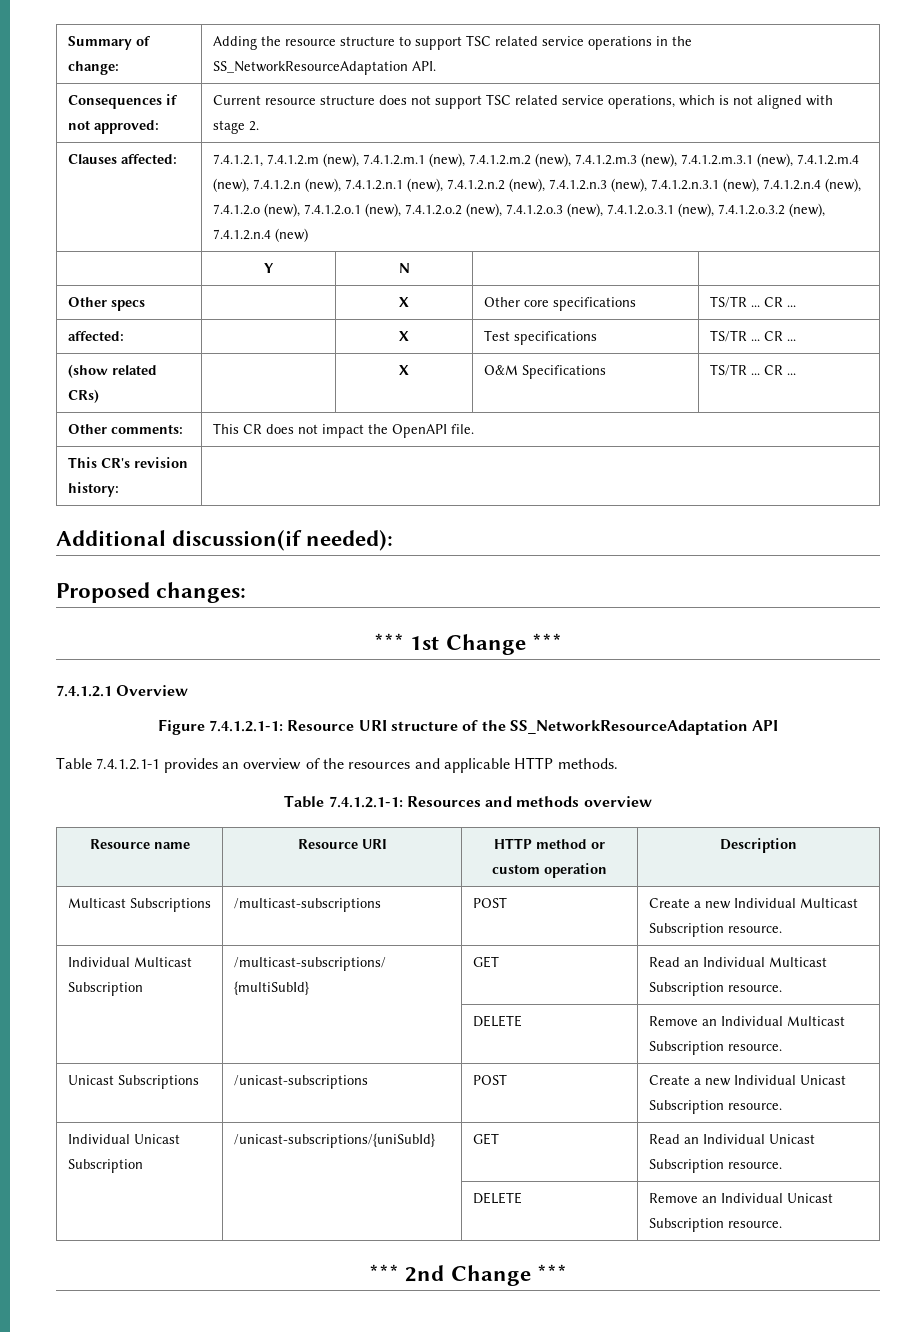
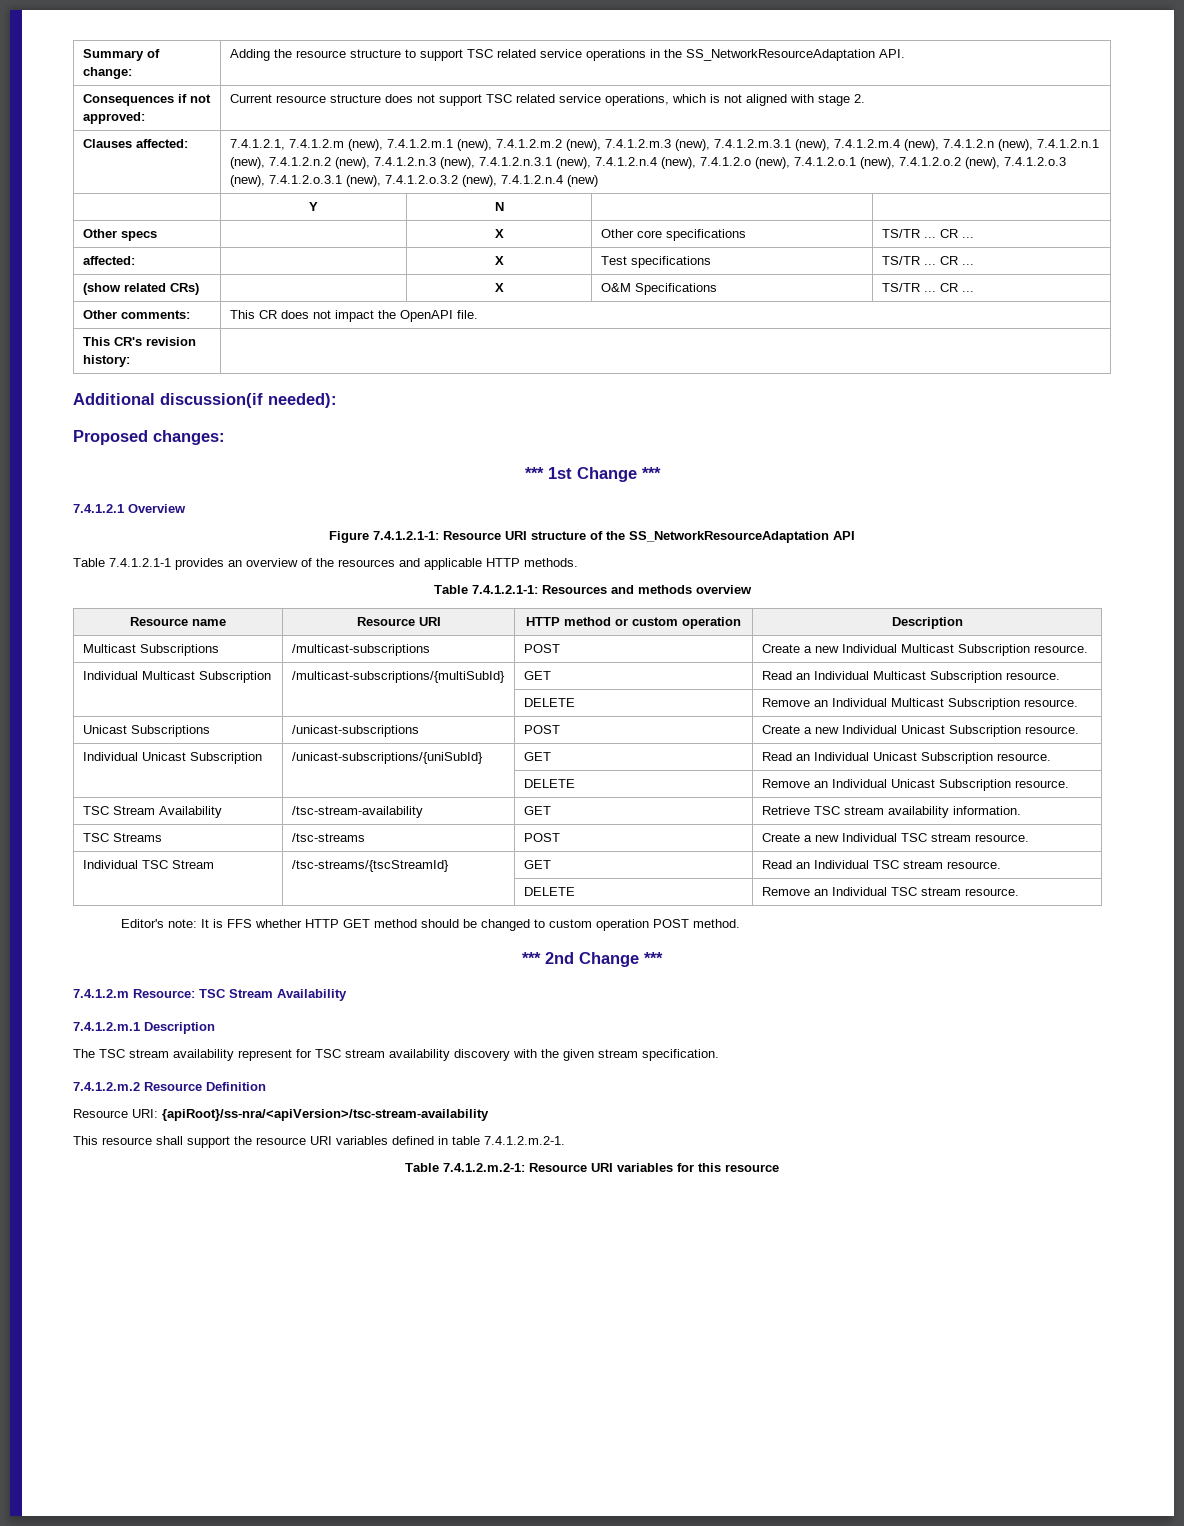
[369,1264,567,1286] // *** 2nd Change *** -> [82,806,222,818] [291,806,423,818] [523,806,551,815] [761,806,1021,818] [82,833,162,842] [291,833,365,842] [523,833,560,842] [761,833,1029,842] [82,860,214,869] [291,860,449,872] [523,860,551,869] [761,860,1001,869] [523,887,575,896] [761,887,1019,896] [121,919,741,931] [522,952,663,967] [73,989,347,1001] [73,1022,215,1034] [73,1049,719,1061] [73,1082,266,1091] [73,1109,489,1121] [73,1136,565,1148] [405,1163,779,1172] // TSC Stream Availability | /tsc-stream-availability | GET | Retrieve TSC stream availability information. // TSC Streams | /tsc-streams | POST | Create a new Individual TSC stream resource. // Individual TSC Stream | /tsc-streams/{tscStreamId} | GET | Read an Individual TSC stream resource. // | | DELETE | Remove an Individual TSC stream resource. // Editor's note: It is FFS whether HTTP GET method should be changed to custom operation POST method. // *** 2nd Change *** // 7.4.1.2.m Resource: TSC Stream Availability // 7.4.1.2.m.1 Description // The TSC stream availability represent for TSC stream availability discovery with the given stream specification. // 7.4.1.2.m.2 Resource Definition // Resource URI: {apiRoot}/ss-nra/<apiVersion>/tsc-stream-availability // This resource shall support the resource URI variables defined in table 7.4.1.2.m.2-1. // Table 7.4.1.2.m.2-1: Resource URI variables for this resource

